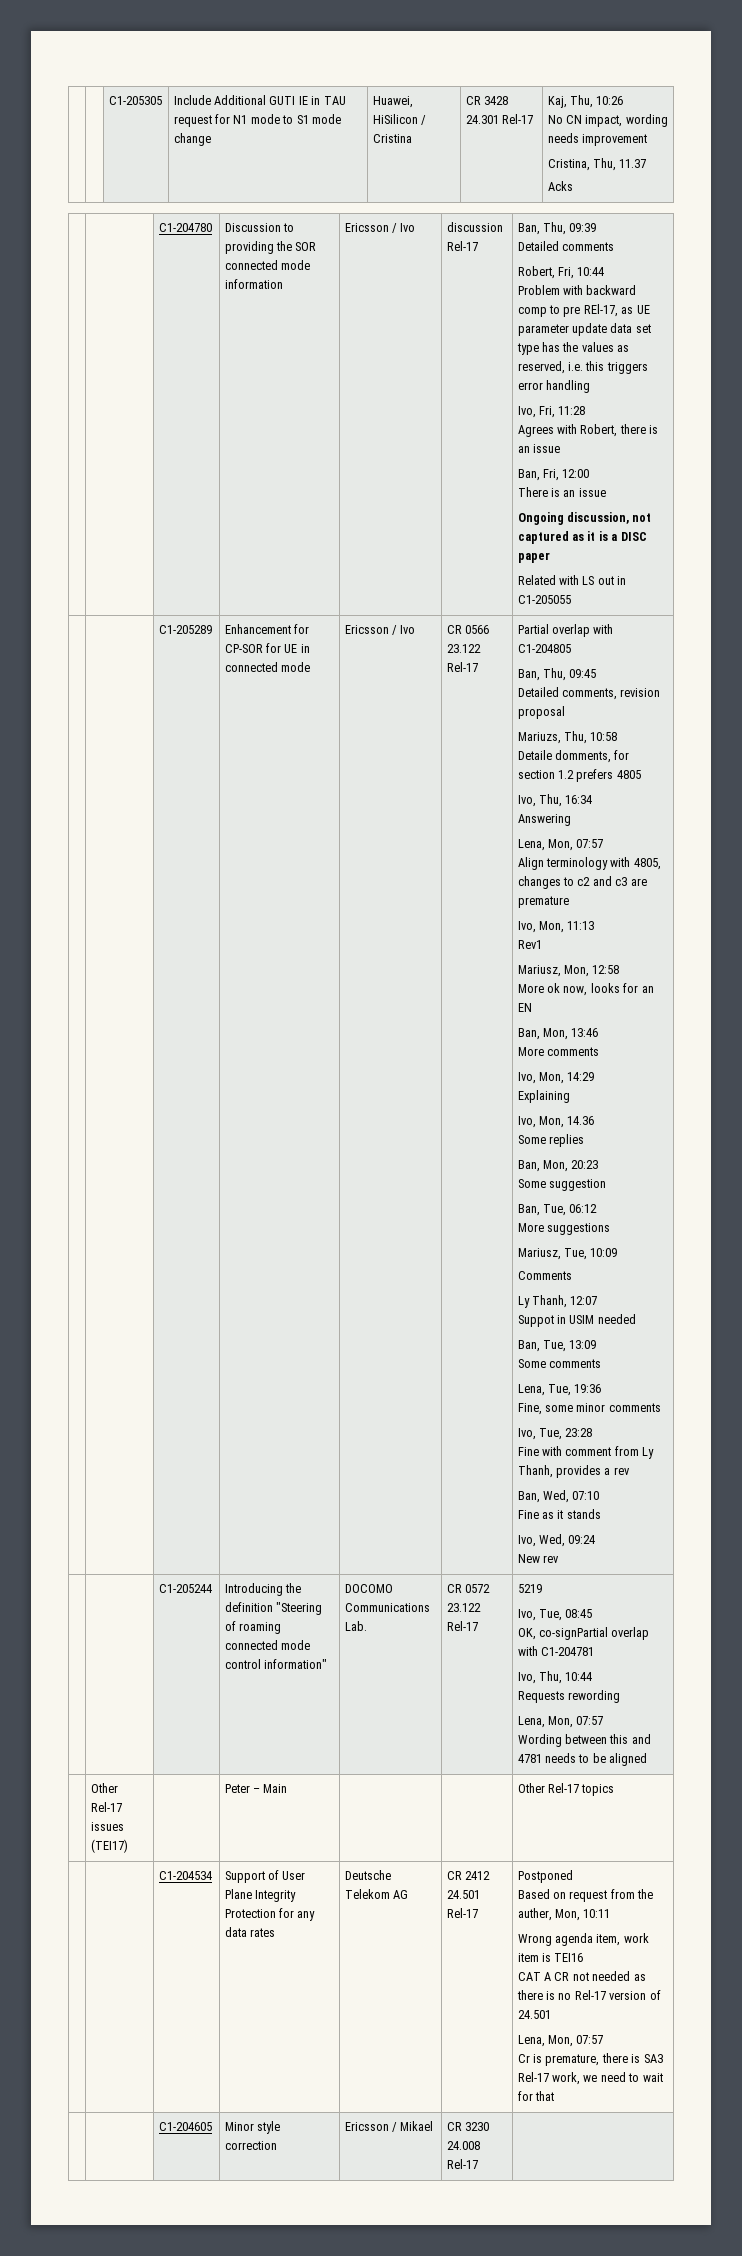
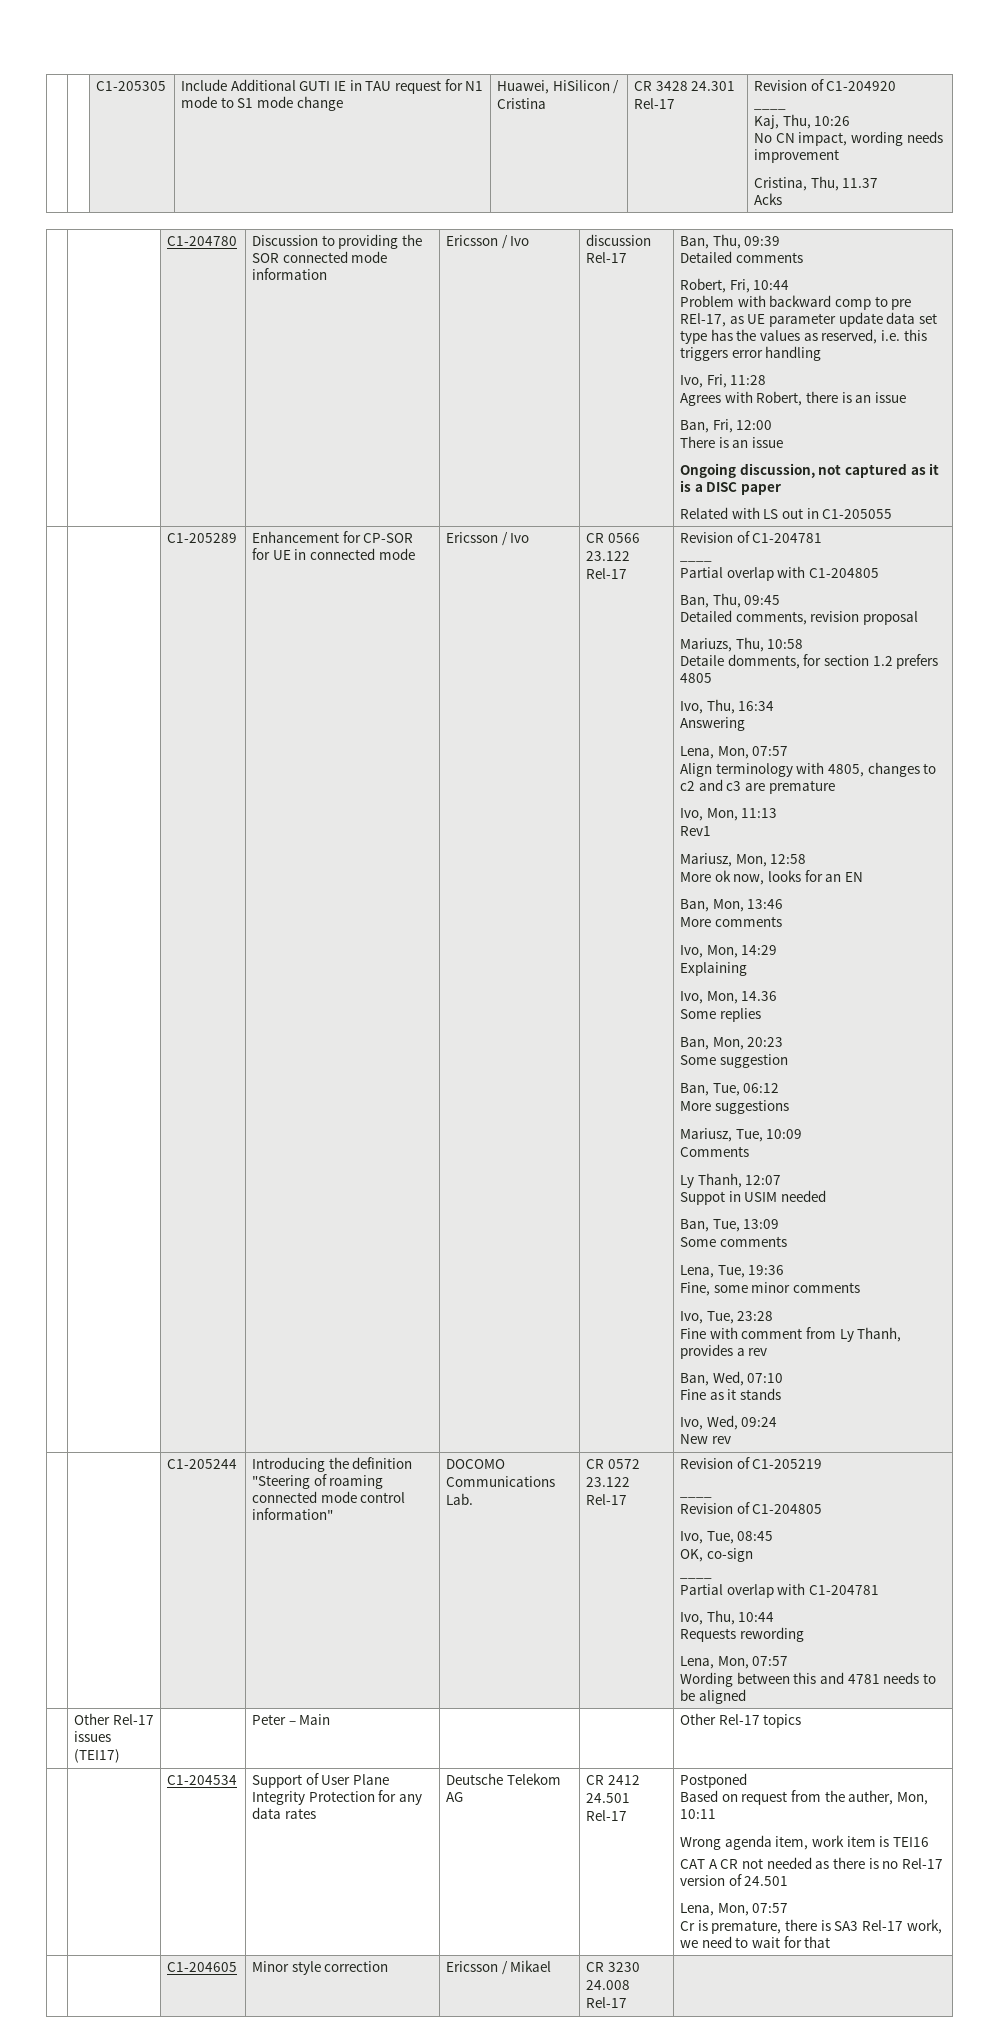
(534, 119) none -> [754,79,897,91] [754,108,787,110] Revision of C1-204920 // ____ //
(478, 667) none -> [680,531,823,543] [680,560,713,562] Revision of C1-204781 // ____ //
[517,1584,542,1593] 5219 -> [680,1457,823,1469] [680,1496,713,1498] [680,1502,823,1514] Revision of C1-205219 // ____ // Revision of C1-204805
[539,1627,609,1640] co-signPartial -> [706,1548,753,1562] [680,1577,713,1579] [680,1584,724,1595] co-sign // ____ // Partial

